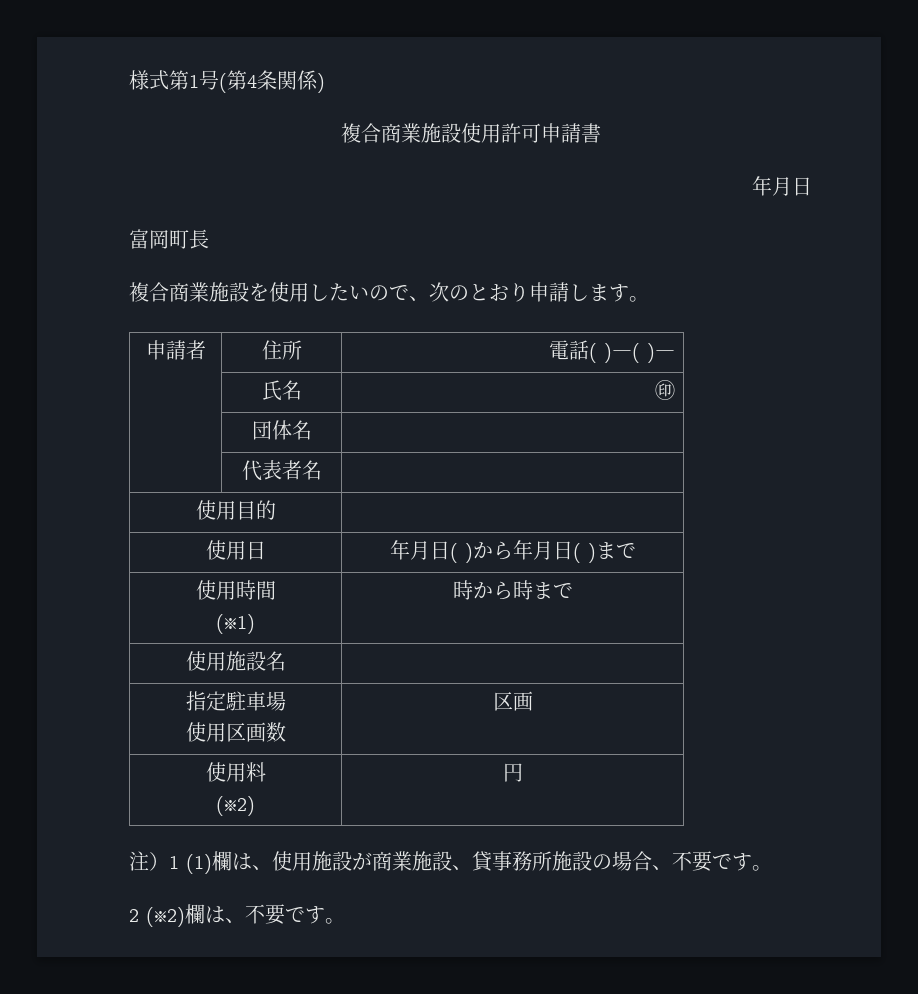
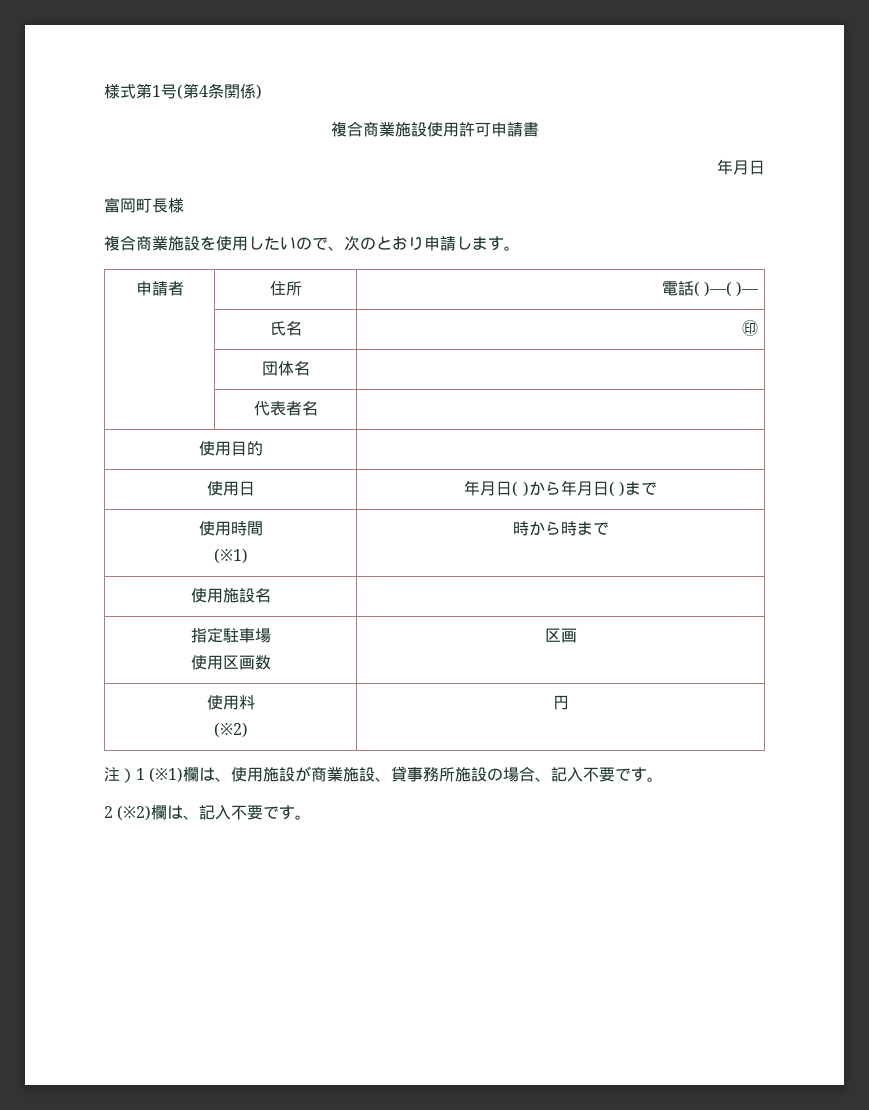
(209, 239) none -> [168,198,184,213] 様
[186,854,212,874] (1) -> [149,767,184,783] (※1)
(672, 867) none -> [551,767,584,782] 記入
(245, 920) none -> [199,805,232,820] 記入

